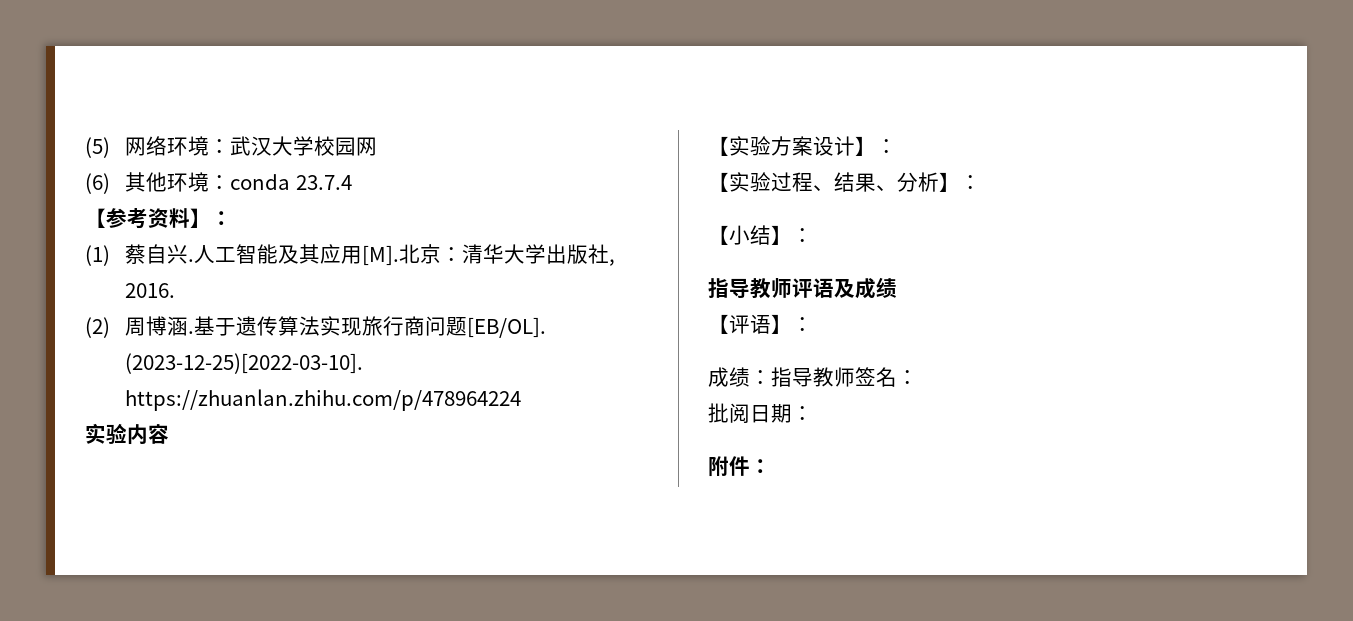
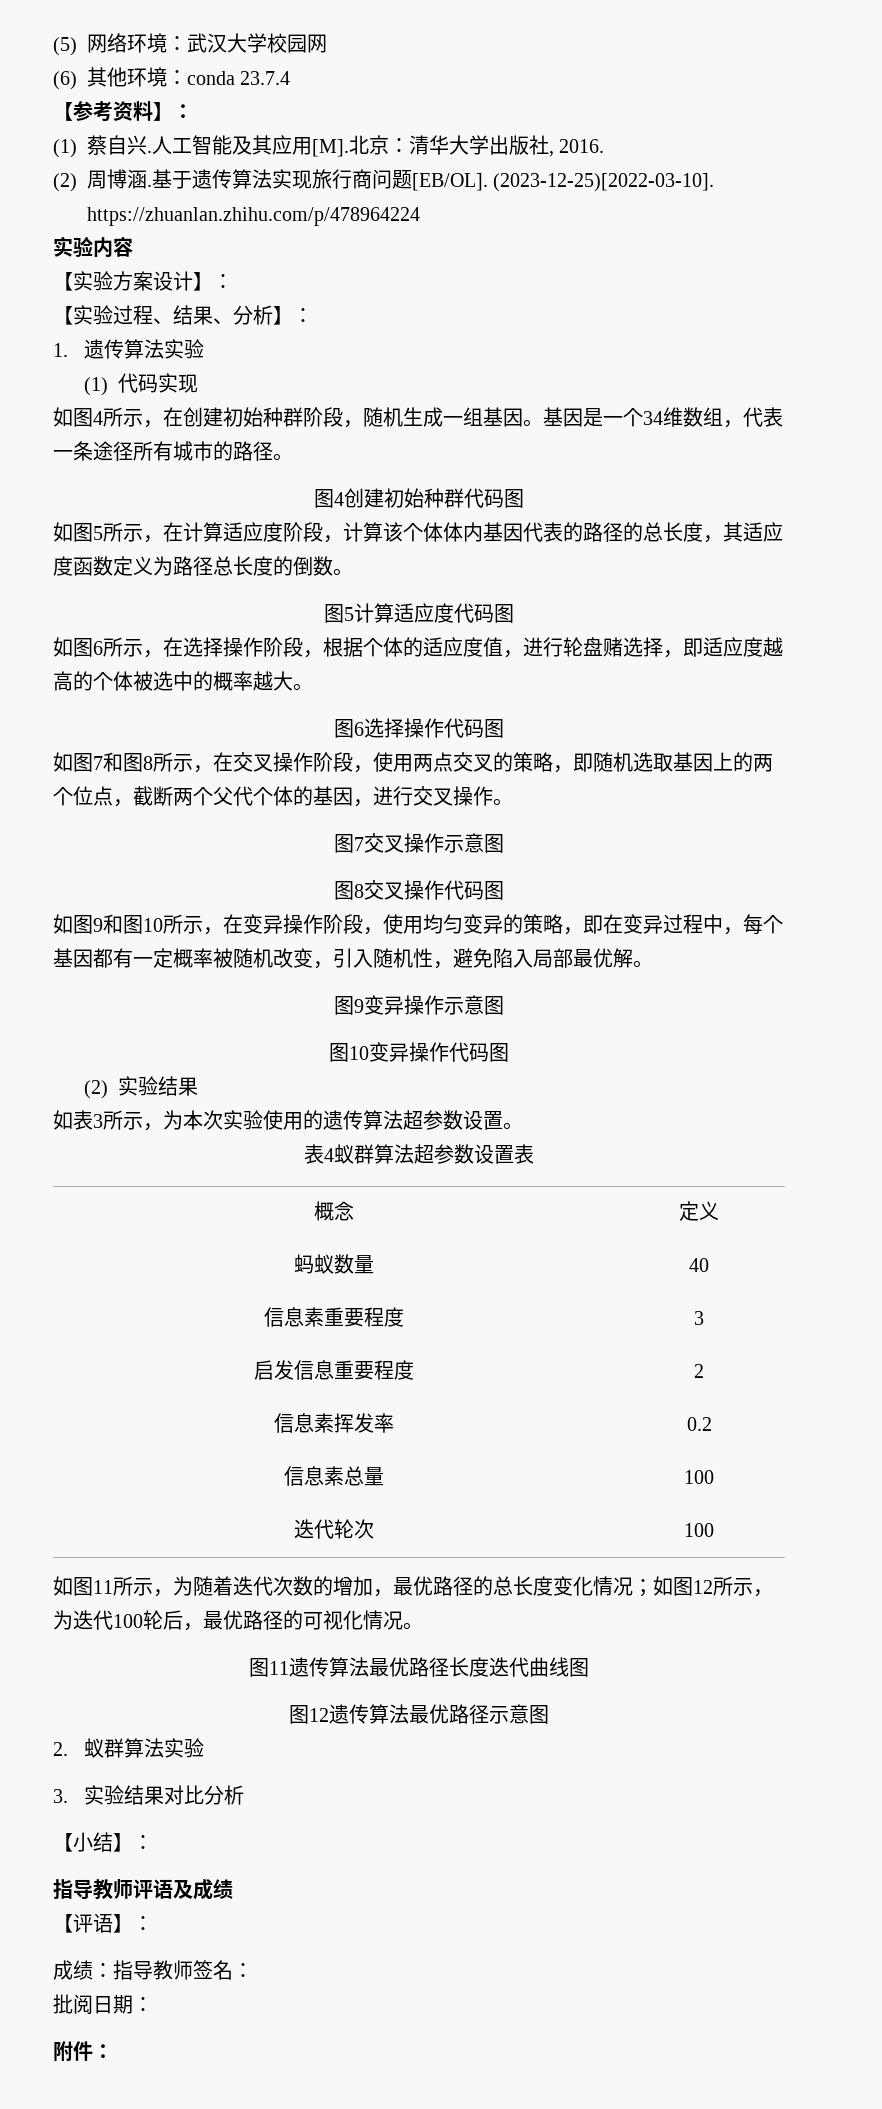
(981, 182) none -> [53,339,205,359] [84,373,199,396] [53,407,783,428] [53,441,293,461] [314,488,524,508] [53,522,783,543] [53,556,353,576] [324,603,514,623] [53,637,783,658] [53,671,313,691] [334,718,504,738] [53,752,773,773] [53,786,513,807] [334,833,504,853] [334,880,504,900] [53,914,783,935] [53,948,653,969] [334,995,504,1015] [329,1042,509,1062] [84,1076,199,1099] [53,1110,523,1131] [304,1144,534,1164] [313,1201,354,1221] [679,1201,719,1221] [293,1254,374,1274] [689,1258,709,1272] [263,1307,404,1327] [694,1311,704,1325] [253,1360,414,1380] [694,1364,704,1378] [273,1413,394,1433] [686,1417,712,1431] [283,1466,384,1486] [684,1470,714,1484] [293,1519,374,1539] [684,1523,714,1537] [53,1576,773,1597] [53,1610,423,1631] [249,1657,589,1677] [289,1704,549,1724] [53,1738,205,1758] [53,1785,245,1805] // 1.遗传算法实验 // (1)代码实现 // 如图4所示，在创建初始种群阶段，随机生成一组基因。基因是一个34维数组，代表一条途径所有城市的路径。 // 图4创建初始种群代码图 // 如图5所示，在计算适应度阶段，计算该个体体内基因代表的路径的总长度，其适应度函数定义为路径总长度的倒数。 // 图5计算适应度代码图 // 如图6所示，在选择操作阶段，根据个体的适应度值，进行轮盘赌选择，即适应度越高的个体被选中的概率越大。 // 图6选择操作代码图 // 如图7和图8所示，在交叉操作阶段，使用两点交叉的策略，即随机选取基因上的两个位点，截断两个父代个体的基因，进行交叉操作。 // 图7交叉操作示意图 // 图8交叉操作代码图 // 如图9和图10所示，在变异操作阶段，使用均匀变异的策略，即在变异过程中，每个基因都有一定概率被随机改变，引入随机性，避免陷入局部最优解。 // 图9变异操作示意图 // 图10变异操作代码图 // (2)实验结果 // 如表3所示，为本次实验使用的遗传算法超参数设置。 // 表4蚁群算法超参数设置表 // 概念 | 定义 // 蚂蚁数量 | 40 // 信息素重要程度 | 3 // 启发信息重要程度 | 2 // 信息素挥发率 | 0.2 // 信息素总量 | 100 // 迭代轮次 | 100 // 如图11所示，为随着迭代次数的增加，最优路径的总长度变化情况；如图12所示，为迭代100轮后，最优路径的可视化情况。 // 图11遗传算法最优路径长度迭代曲线图 // 图12遗传算法最优路径示意图 // 2.蚁群算法实验 // 3.实验结果对比分析

